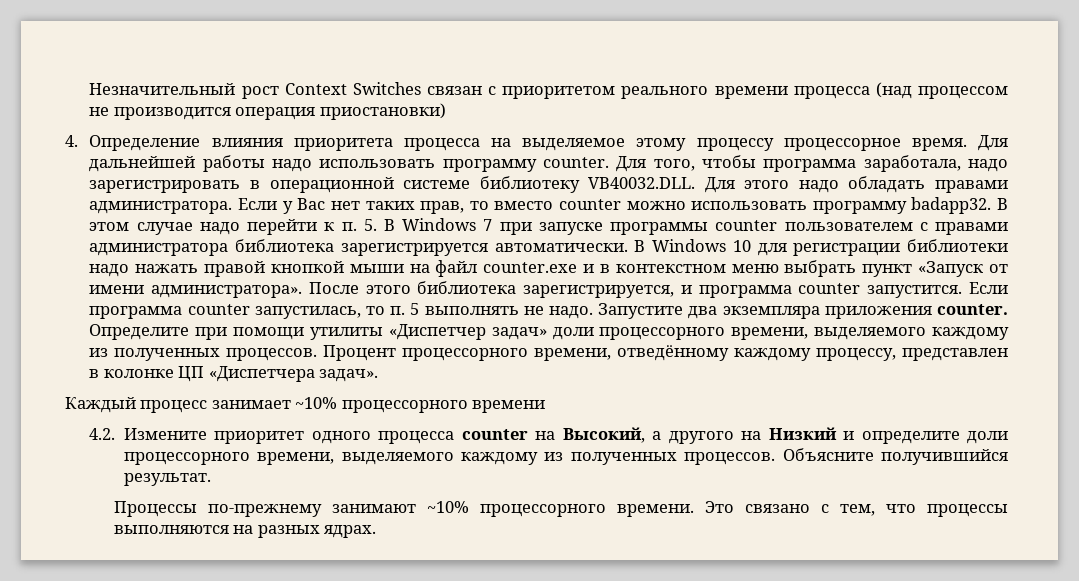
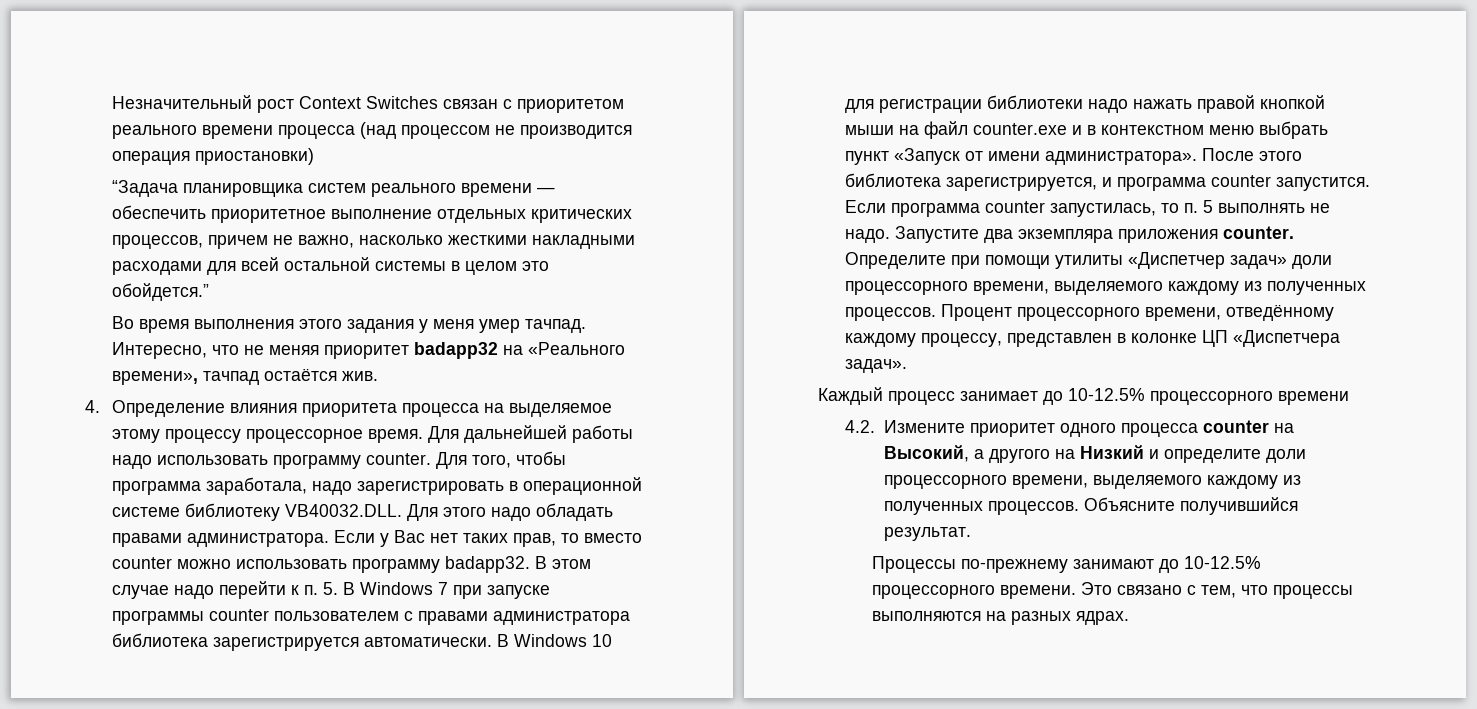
(446, 111) none -> [111,180,555,197] [111,205,632,223] [111,235,635,249] [111,257,549,275] [111,283,209,301] [111,316,586,333] [111,342,625,359] [111,368,378,385] // “Задача планировщика систем реального времени — обеспечить приоритетное выполнение отдельных критических процессов, причем не важно, насколько жесткими накладными расходами для всей остальной системы в целом это обойдется.” // Во время выполнения этого задания у меня умер тачпад. Интересно, что не меняя приоритет badapp32 на «Реального времени», тачпад остаётся жив.
[295,397,338,409] ~10% -> [1043,388,1145,405] до 10-12.5%
[426,501,469,513] ~10% -> [1158,556,1261,573] до 10-12.5%

